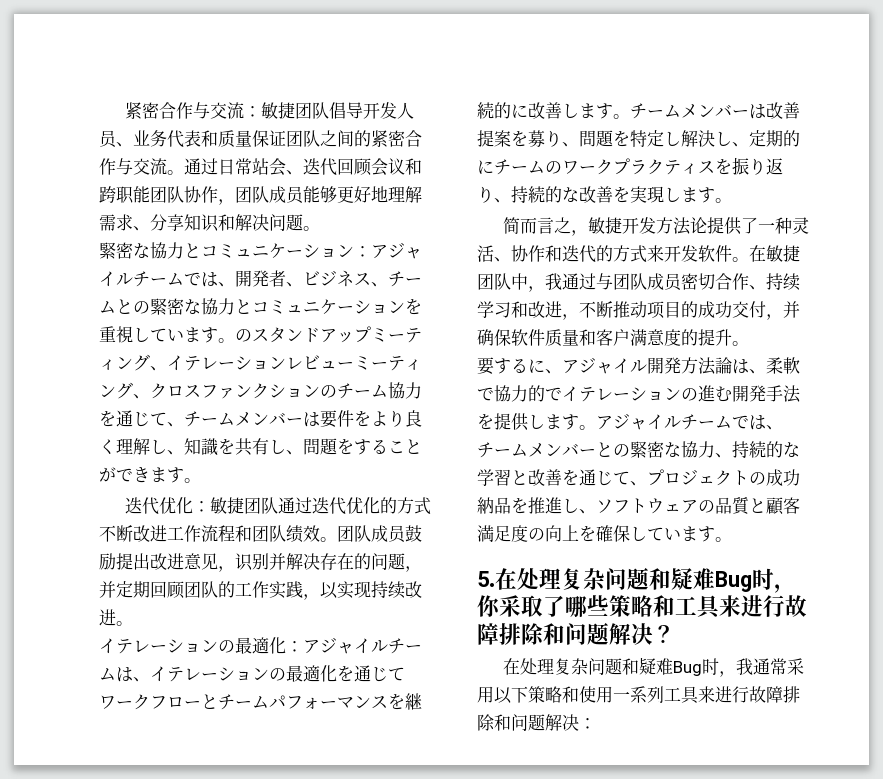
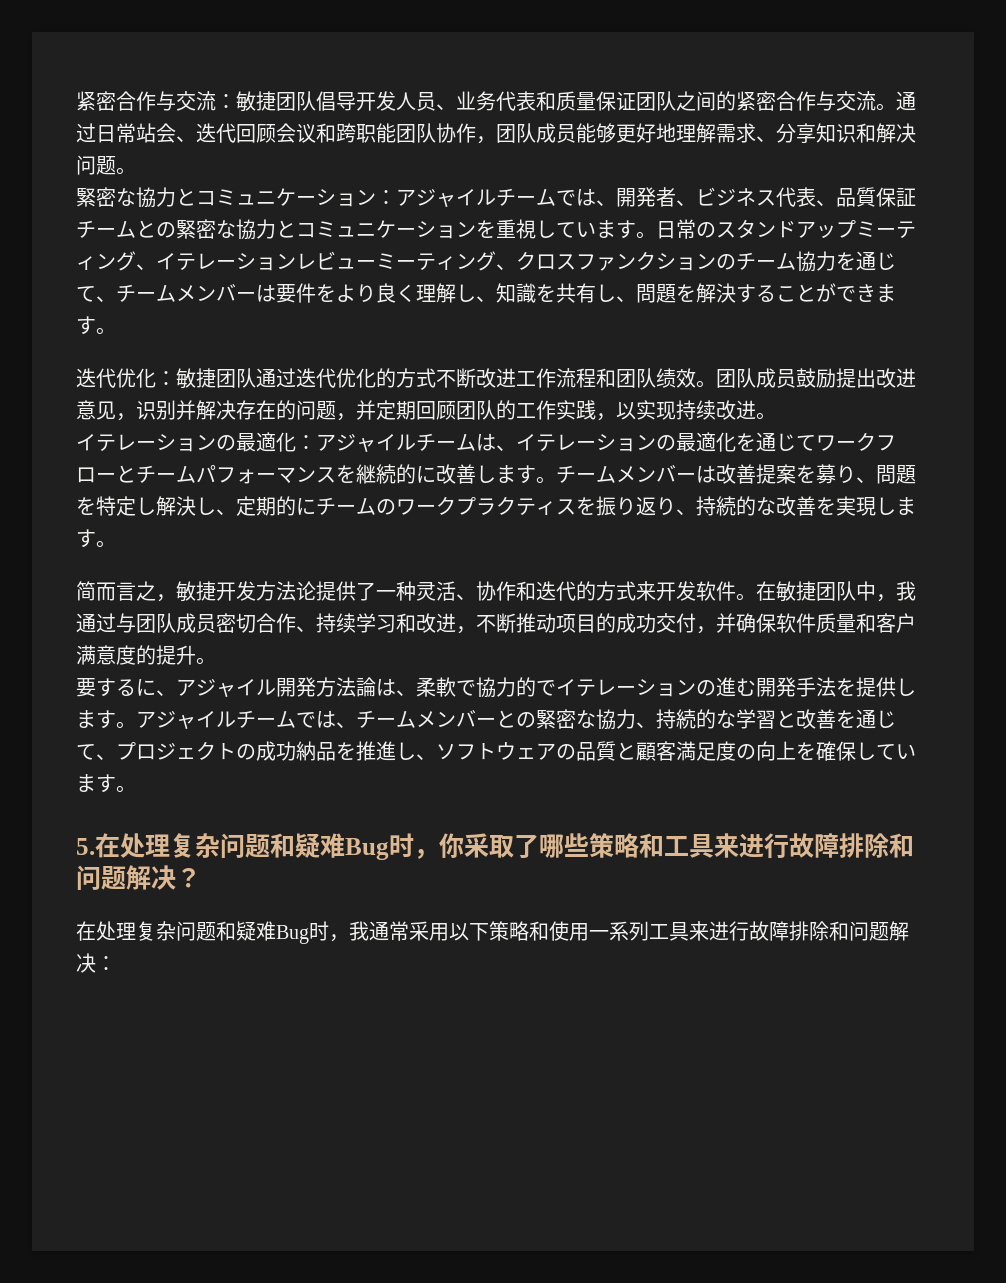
[371,282,388,287] 、 -> [776,187,916,207] 代表、品質保証
(235, 340) none -> [656,219,696,239] 日常
(354, 446) none -> [696,283,736,303] 解決

